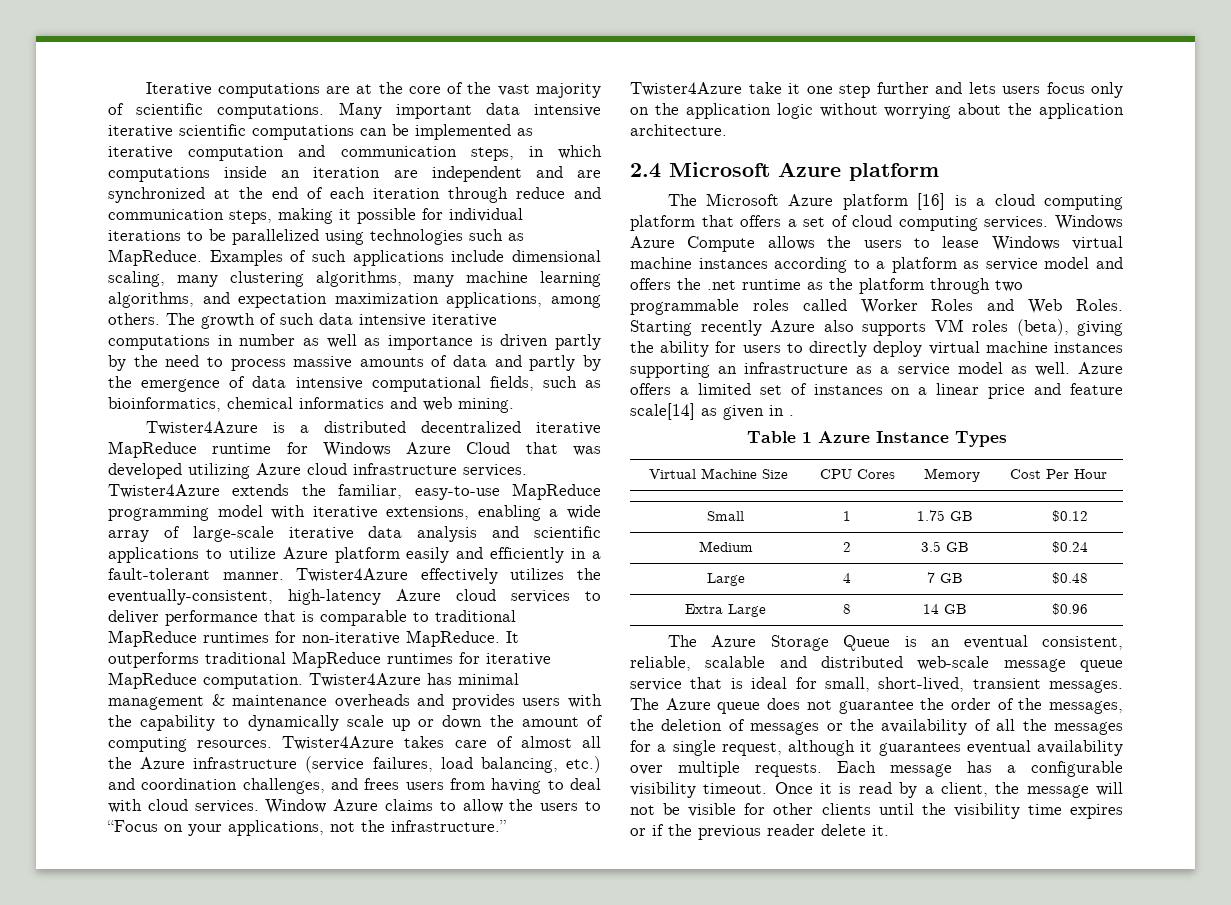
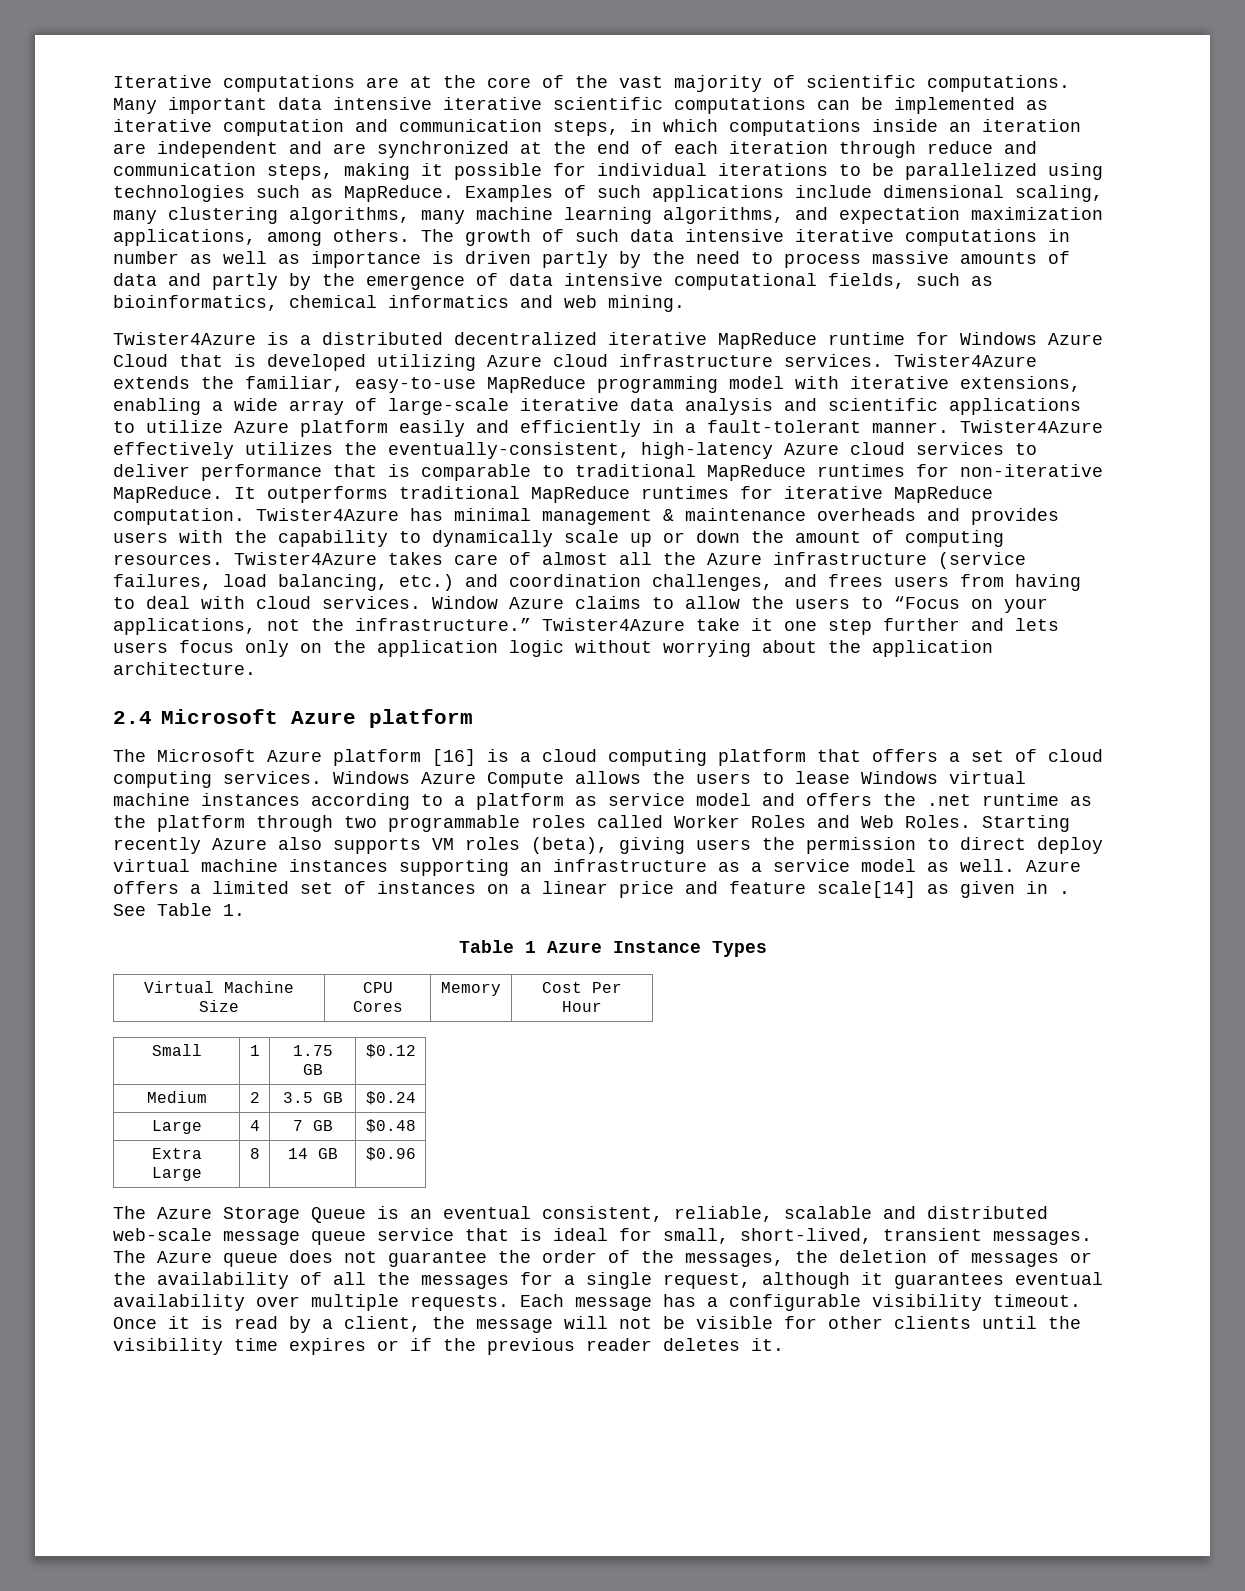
[573,446,601,456] was -> [234,354,256,367] is
[630,341,868,357] the ability for users to directly -> [696,837,1026,854] users the permission to direct
(794, 415) none -> [113,903,245,916] See Table 1.
[821,824,866,836] delete -> [663,1338,740,1351] deletes

